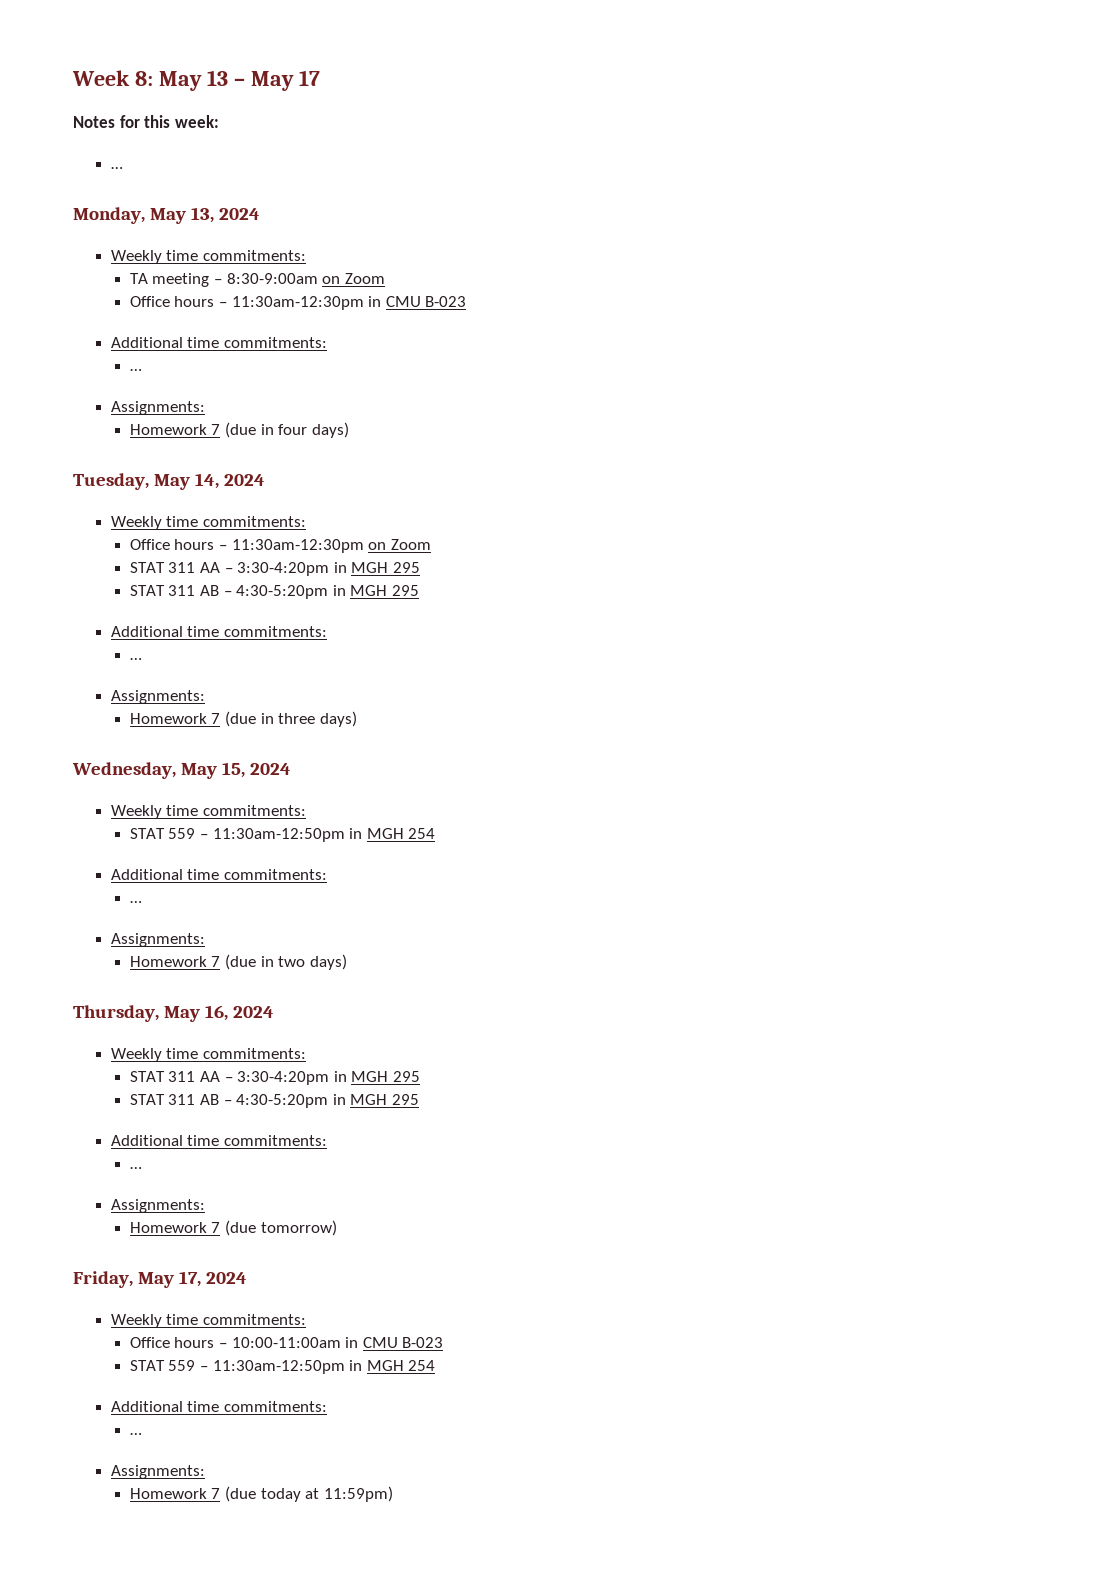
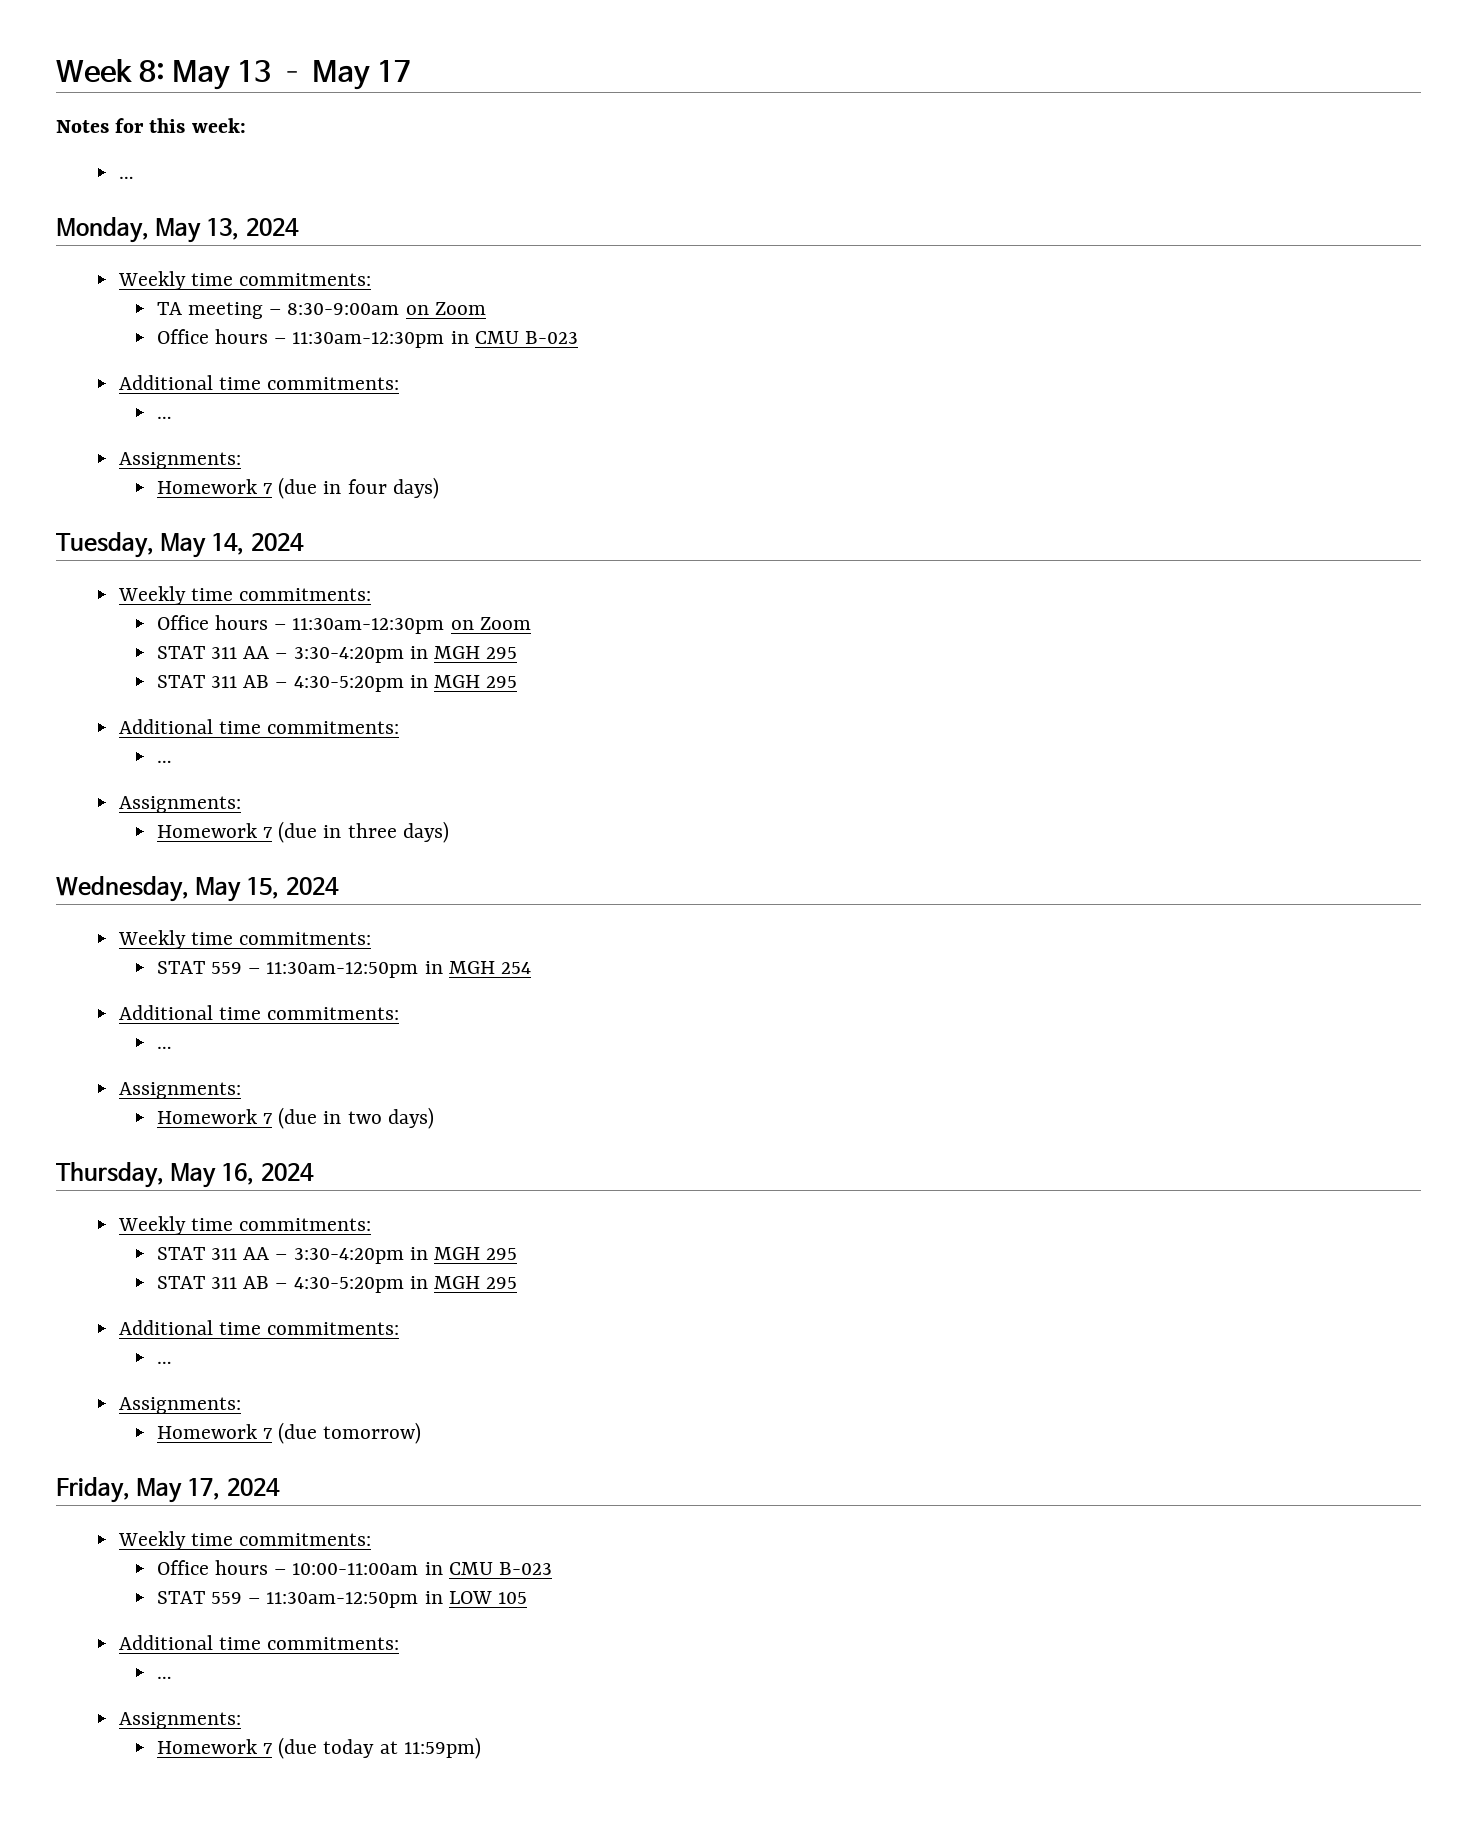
[366,1360,436,1371] MGH 254 -> [448,1591,528,1604] LOW 105

